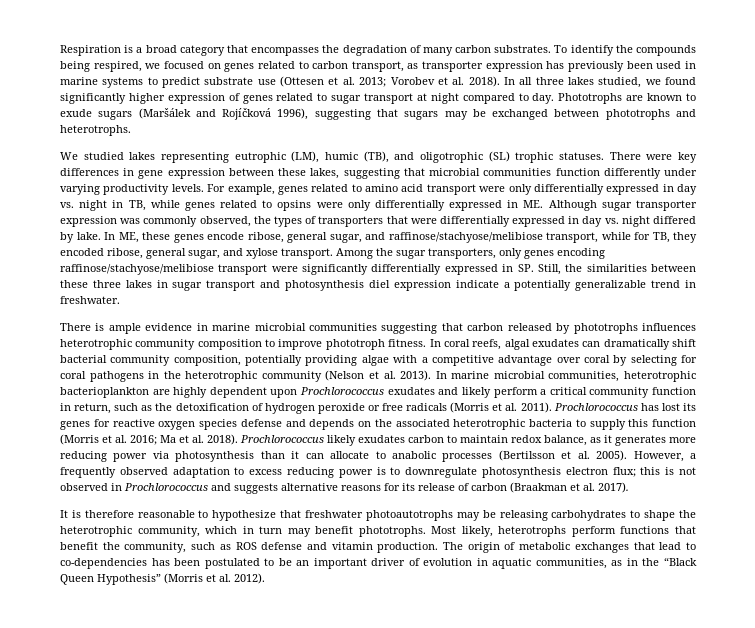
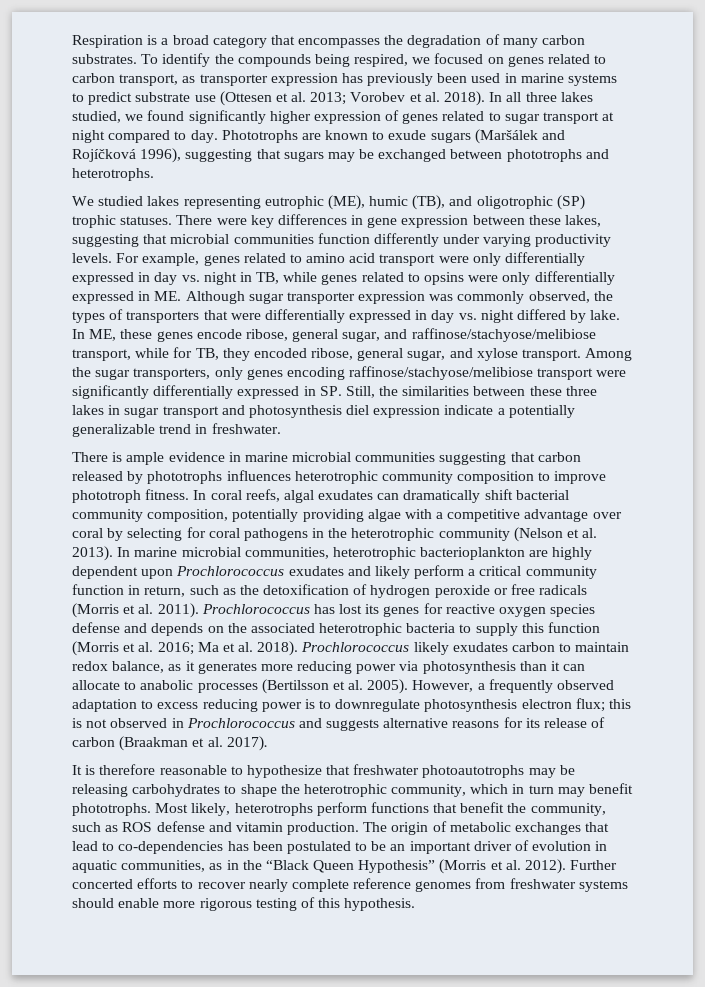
[291,151,320,163] (LM), -> [327,195,365,210] (ME),
[488,151,510,162] (SL) -> [556,195,585,210] (SP)
(265, 578) none -> [570,860,618,870] [72,878,628,892] [72,897,416,911] Further concerted efforts to recover nearly complete reference genomes from freshwater systems should enable more rigorous testing of this hypothesis.

